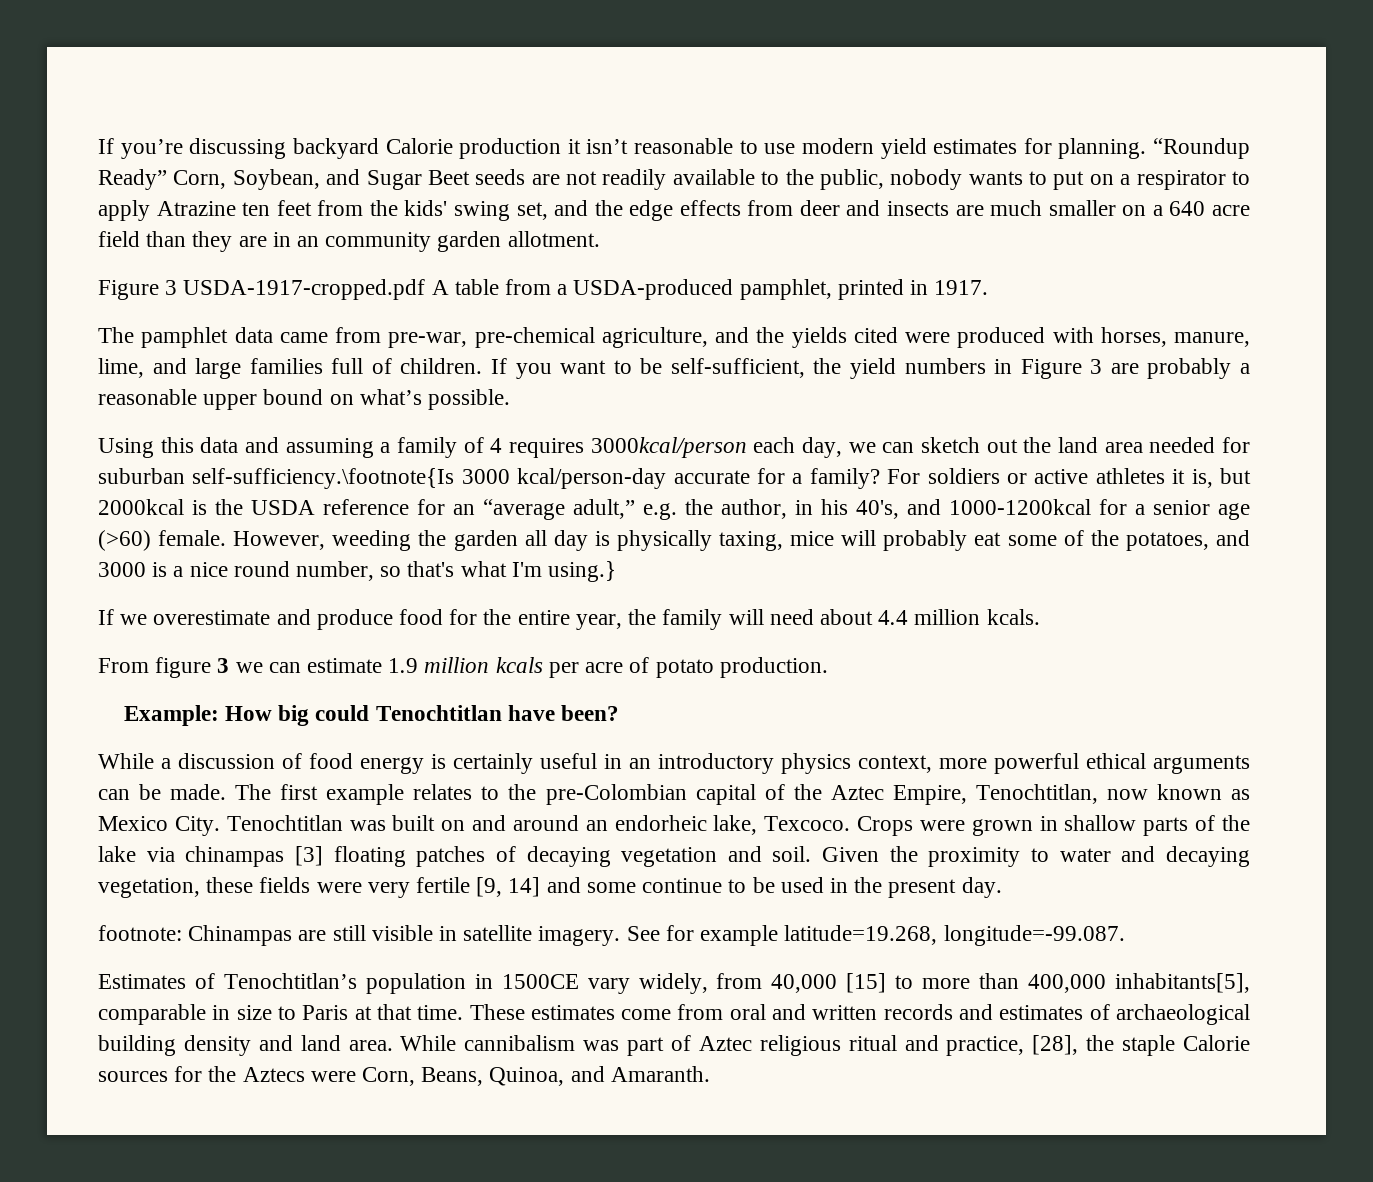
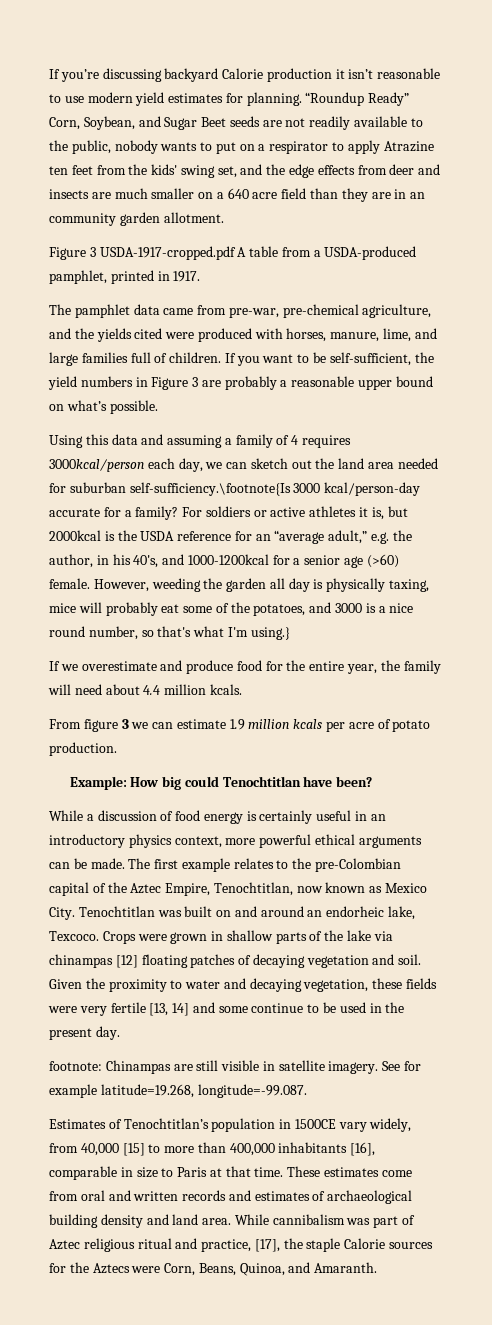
[294,846,323,866] [3] -> [115,955,138,968] [12]
[476,877,503,897] [9, -> [149,1003,169,1016] [13,
[1114,973,1250,993] inhabitants[5], -> [278,1142,376,1156] inhabitants [16],
[1032,1035,1079,1055] [28], -> [254,1239,280,1252] [17],

